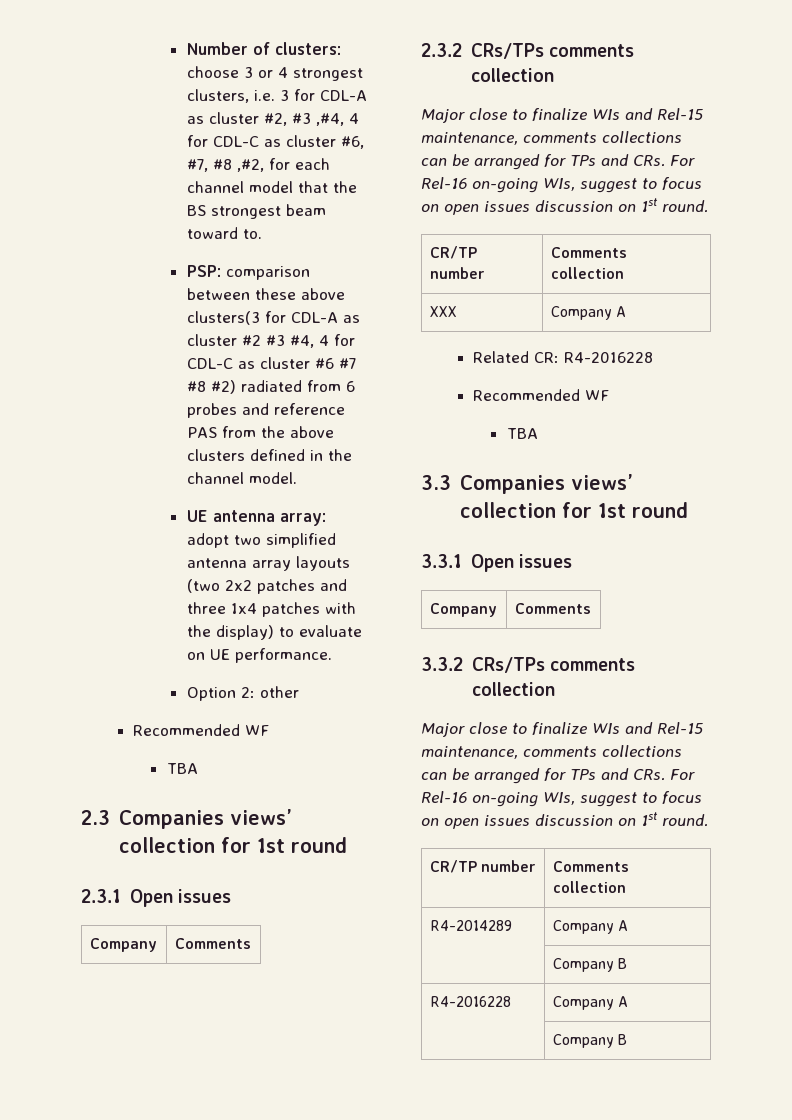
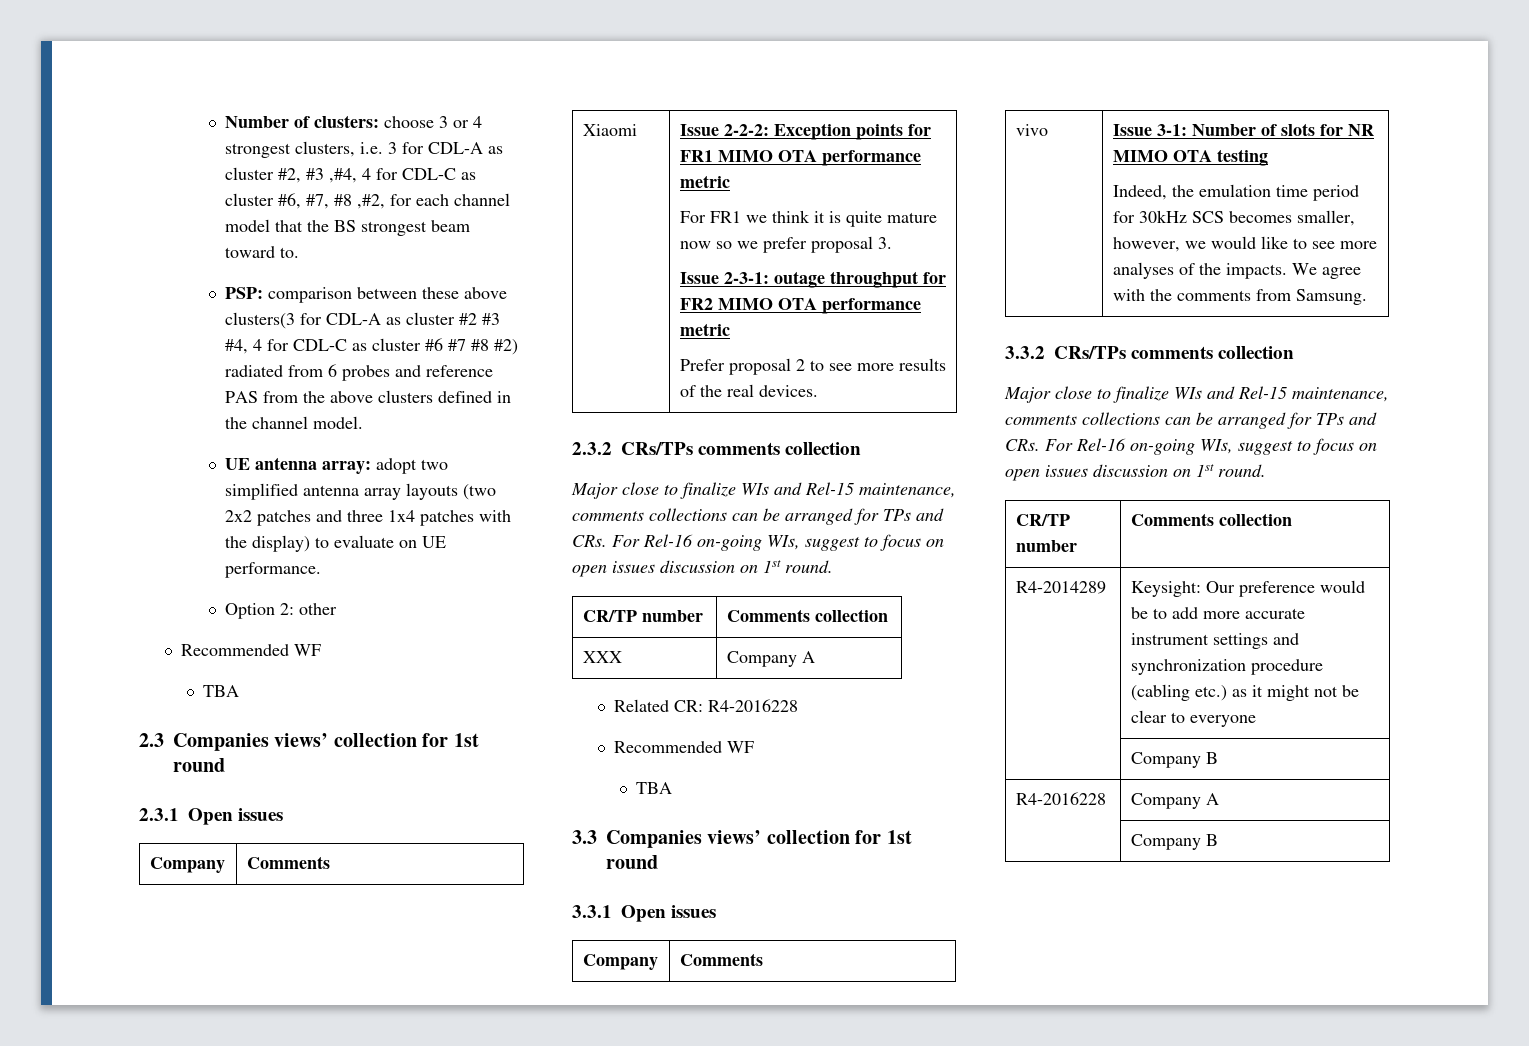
(251, 943) none -> [582,124,637,136] [679,123,931,140] [679,150,921,166] [679,175,730,188] [679,210,937,227] [679,236,892,253] [679,271,946,288] [679,298,921,314] [679,323,730,336] [679,358,946,375] [679,384,818,397] // Xiaomi | Issue 2-2-2: Exception points for FR1 MIMO OTA performance metric // For FR1 we think it is quite mature now so we prefer proposal 3. // Issue 2-3-1: outage throughput for FR2 MIMO OTA performance metric // Prefer proposal 2 to see more results of the real devices.
(591, 608) none -> [1015,124,1048,136] [1112,123,1374,136] [1112,149,1268,166] [1112,184,1359,201] [1112,210,1355,226] [1112,236,1377,252] [1112,262,1361,279] [1112,289,1367,305] // vivo | Issue 3-1: Number of slots for NR MIMO OTA testing // Indeed, the emulation time period for 30kHz SCS becomes smaller, however, we would like to see more analyses of the impacts. We agree with the comments from Samsung.
[552,920,628,934] Company A -> [1130,580,1365,597] [1130,607,1305,619] [1130,633,1299,649] [1130,659,1323,675] [1130,684,1359,701] [1130,710,1256,727] Keysight: Our preference would be to add more accurate instrument settings and synchronization procedure (cabling etc.) as it might not be clear to everyone

